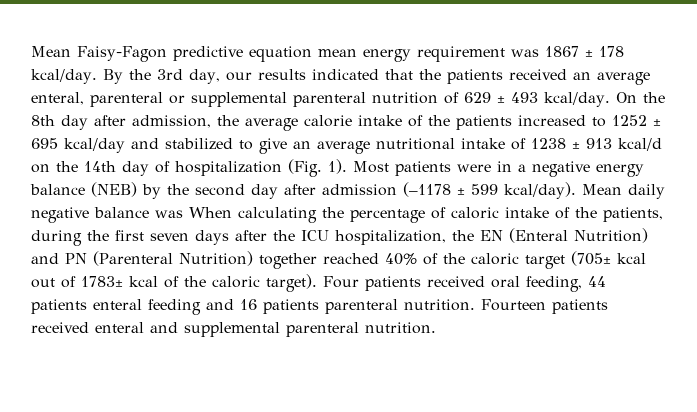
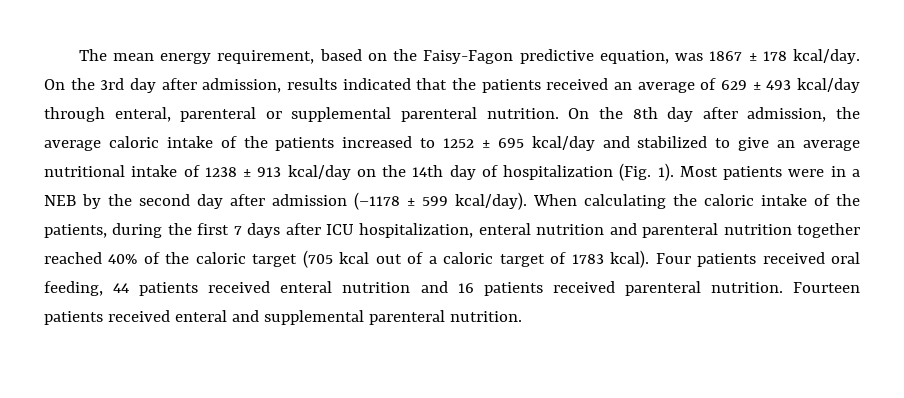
[31,46,505,62] Mean Faisy-Fagon predictive equation mean energy requirement -> [78,49,669,64] The mean energy requirement, based on the Faisy-Fagon predictive equation,
[102,69,123,84] By -> [44,79,65,90] On
[188,69,252,84] day, our -> [130,78,282,93] day after admission,
(650, 78) none -> [700,78,860,93] [44,107,105,122] of 629 ± 493 kcal/day through
[372,92,610,107] nutrition of 629 ± 493 kcal/day. -> [486,108,559,119] nutrition.
[304,115,352,127] calorie -> [108,136,159,148] caloric
[618,138,662,151] kcal/d -> [287,165,351,180] kcal/day
[532,161,644,177] [30,182,137,197] negative energy balance (NEB) -> [44,195,76,206] NEB
[582,184,665,199] [31,207,183,223] Mean daily negative balance was -> (527, 201) none
[350,207,446,223] percentage of -> (697, 200) none
[150,233,189,241] seven -> [233,226,242,235] 7
[273,230,295,241] the -> (321, 229) none
[452,228,648,243] [31,251,253,266] the EN (Enteral Nutrition) and PN (Parenteral Nutrition) -> [478,223,792,238] enteral nutrition and parenteral nutrition
[571,251,611,266] (705± -> [302,250,333,268] (705
[81,274,317,292] 1783± kcal of the caloric target). -> [428,250,650,268] a caloric target of 1783 kcal).
[93,299,201,315] enteral feeding -> [208,281,411,293] received enteral nutrition
(319, 306) none -> [552,281,615,293] received

